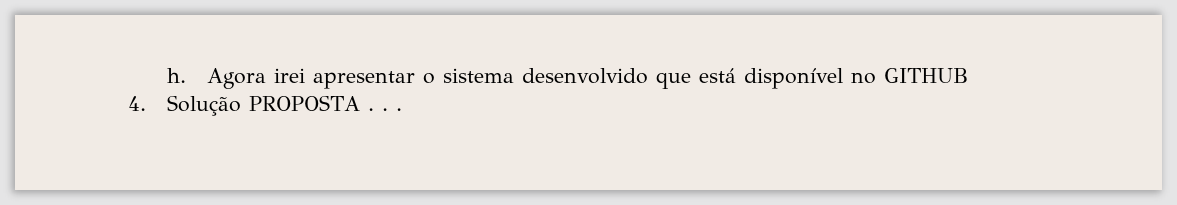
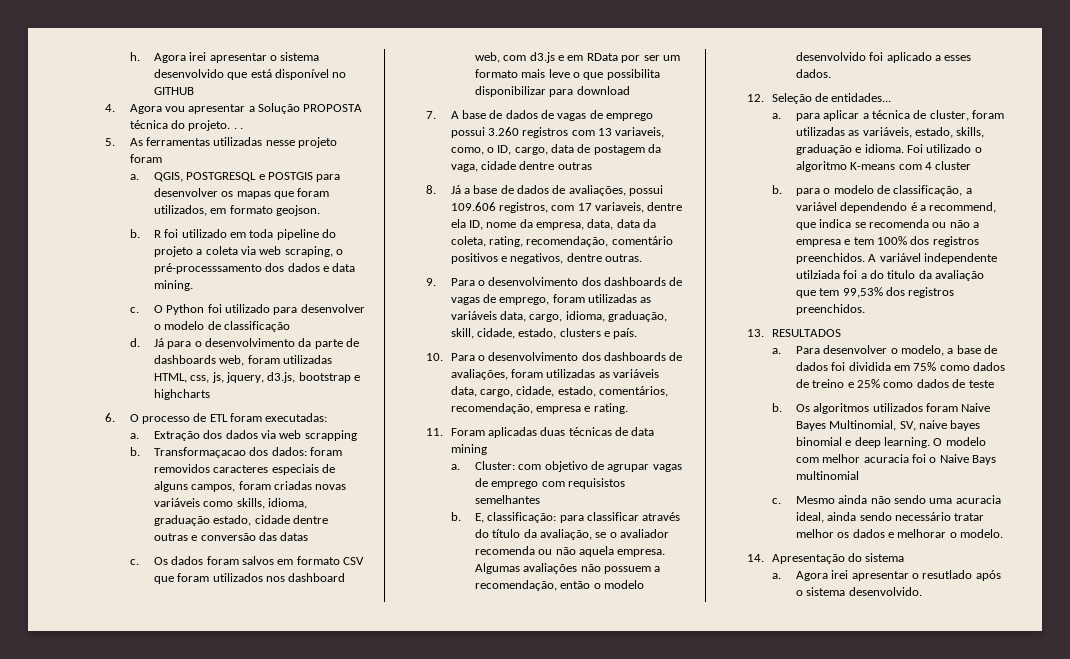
[167,95,403,116] Solução PROPOSTA . . . -> [129,103,363,114] [129,120,244,131] [105,137,338,148] [129,154,162,163] [129,172,341,182] [153,188,330,199] [153,205,321,216] [129,229,337,240] [153,246,344,257] [153,263,356,274] [153,280,193,291] [129,304,365,315] [153,321,291,332] [129,338,360,349] [153,355,333,366] [153,372,361,383] [153,389,210,400] [105,413,328,424] [129,430,357,441] [129,447,343,458] [153,464,336,475] [153,481,347,492] [153,498,308,509] [153,515,329,526] [153,532,309,541] [129,556,365,565] [153,573,346,584] [474,52,680,63] [474,69,660,80] [474,86,630,97] [426,110,654,121] [450,127,665,138] [450,144,662,155] [450,161,592,172] [426,185,664,196] [450,202,683,213] [450,219,657,230] [450,236,673,247] [450,253,643,264] [426,277,683,286] [450,294,652,305] [450,311,668,322] [450,328,638,339] [426,352,683,361] [450,369,660,380] [450,386,669,397] [450,403,628,414] [426,427,655,438] [450,444,487,455] [450,461,682,472] [474,478,626,489] [474,495,540,504] [450,512,681,523] [474,529,670,540] [474,546,666,557] [474,563,661,574] [474,580,645,591] [795,52,972,63] [795,69,831,78] [747,93,892,104] [771,110,1005,121] [795,127,985,138] [795,144,982,155] [795,161,972,172] [771,185,972,196] [795,202,997,213] [795,219,980,230] [795,236,979,247] [795,253,998,264] [795,270,985,281] [795,287,955,298] [795,304,865,315] [747,329,841,337] [771,345,998,356] [795,362,1006,371] [795,379,994,388] [771,403,991,414] [795,420,981,431] [795,437,986,448] [795,454,997,465] [795,471,859,480] [771,495,1001,504] [795,512,985,523] [795,529,1004,538] [747,553,905,564] [771,570,1001,581] [795,587,922,596] Agora vou apresentar a Solução PROPOSTA técnica do projeto. . . // 5. As ferramentas utilizadas nesse projeto foram // a. QGIS, POSTGRESQL e POSTGIS para desenvolver os mapas que foram utilizados, em formato geojson. // b. R foi utilizado em toda pipeline do projeto a coleta via web scraping, o pré-processsamento dos dados e data mining. // c. O Python foi utilizado para desenvolver o modelo de classificação // d. Já para o desenvolvimento da parte de dashboards web, foram utilizadas HTML, css, js, jquery, d3.js, bootstrap e highcharts // 6. O processo de ETL foram executadas: // a. Extração dos dados via web scrapping // b. Transformaçacao dos dados: foram removidos caracteres especiais de alguns campos, foram criadas novas variáveis como skills, idioma, graduação estado, cidade dentre outras e conversão das datas // c. Os dados foram salvos em formato CSV que foram utilizados nos dashboard web, com d3.js e em RData por ser um formato mais leve o que possibilita disponibilizar para download // 7. A base de dados de vagas de emprego possui 3.260 registros com 13 variaveis, como, o ID, cargo, data de postagem da vaga, cidade dentre outras // 8. Já a base de dados de avaliações, possui 109.606 registros, com 17 variaveis, dentre ela ID, nome da empresa, data, data da coleta, rating, recomendação, comentário positivos e negativos, dentre outras. // 9. Para o desenvolvimento dos dashboards de vagas de emprego, foram utilizadas as variáveis data, cargo, idioma, graduação, skill, cidade, estado, clusters e país. // 10. Para o desenvolvimento dos dashboards de avaliações, foram utilizadas as variáveis data, cargo, cidade, estado, comentários, recomendação, empresa e rating. // 11. Foram aplicadas duas técnicas de data mining // a. Cluster: com objetivo de agrupar vagas de emprego com requisistos semelhantes // b. E, classificação: para classificar através do título da avaliação, se o avaliador recomenda ou não aquela empresa. Algumas avaliações não possuem a recomendação, então o modelo desenvolvido foi aplicado a esses dados. // 12. Seleção de entidades... // a. para aplicar a técnica de cluster, foram utilizadas as variáveis, estado, skills, graduação e idioma. Foi utilizado o algoritmo K-means com 4 cluster // b. para o modelo de classificação, a variável dependendo é a recommend, que indica se recomenda ou não a empresa e tem 100% dos registros preenchidos. A variável independente utilziada foi a do titulo da avaliação que tem 99,53% dos registros preenchidos. // 13. RESULTADOS // a. Para desenvolver o modelo, a base de dados foi dividida em 75% como dados de treino e 25% como dados de teste // b. Os algoritmos utilizados foram Naive Bayes Multinomial, SV, naive bayes binomial e deep learning. O modelo com melhor acuracia foi o Naive Bays multinomial // c. Mesmo ainda não sendo uma acuracia ideal, ainda sendo necessário tratar melhor os dados e melhorar o modelo. // 14. Apresentação do sistema // a. Agora irei apresentar o resutlado após o sistema desenvolvido.

